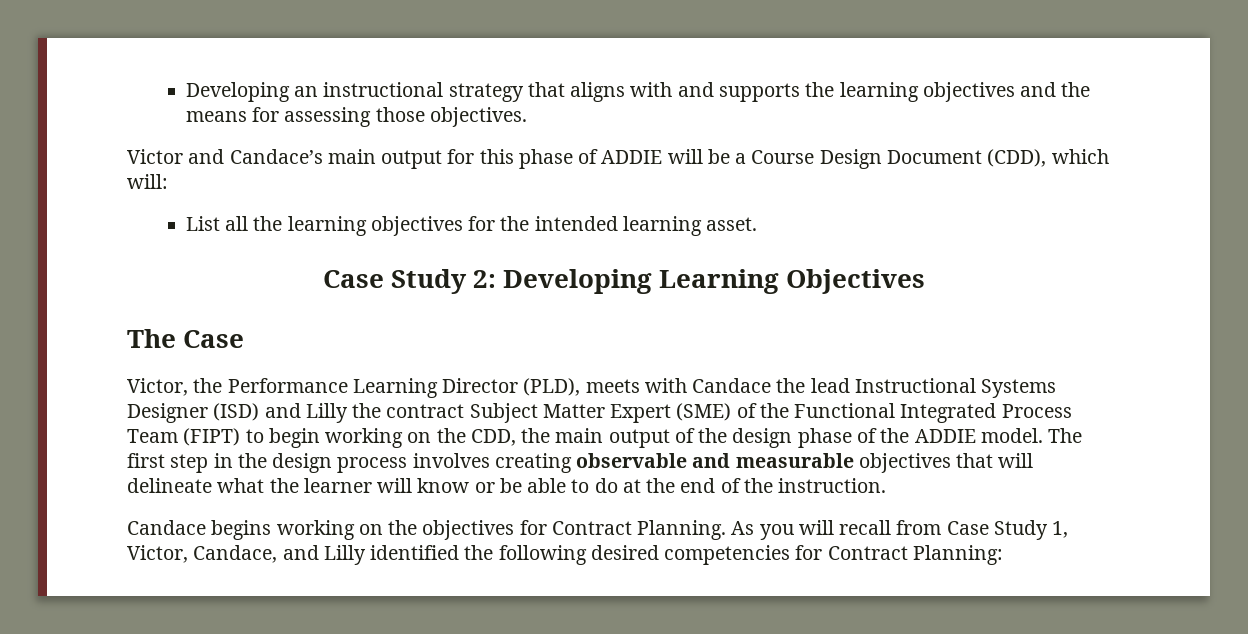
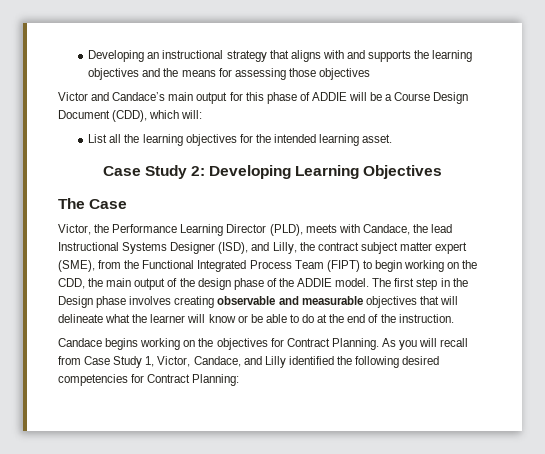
[429,107,527,127] objectives. -> [319,68,371,80] objectives
[692,378,772,393] Candace -> [362,224,410,235] Candace,
[213,403,757,423] (ISD) and Lilly the contract Subject Matter Expert (SME) of -> [218,242,468,254] [58,260,122,272] (ISD), and Lilly, the contract subject matter expert (SME), from
[272,453,408,473] design process -> [58,296,127,308] Design phase

